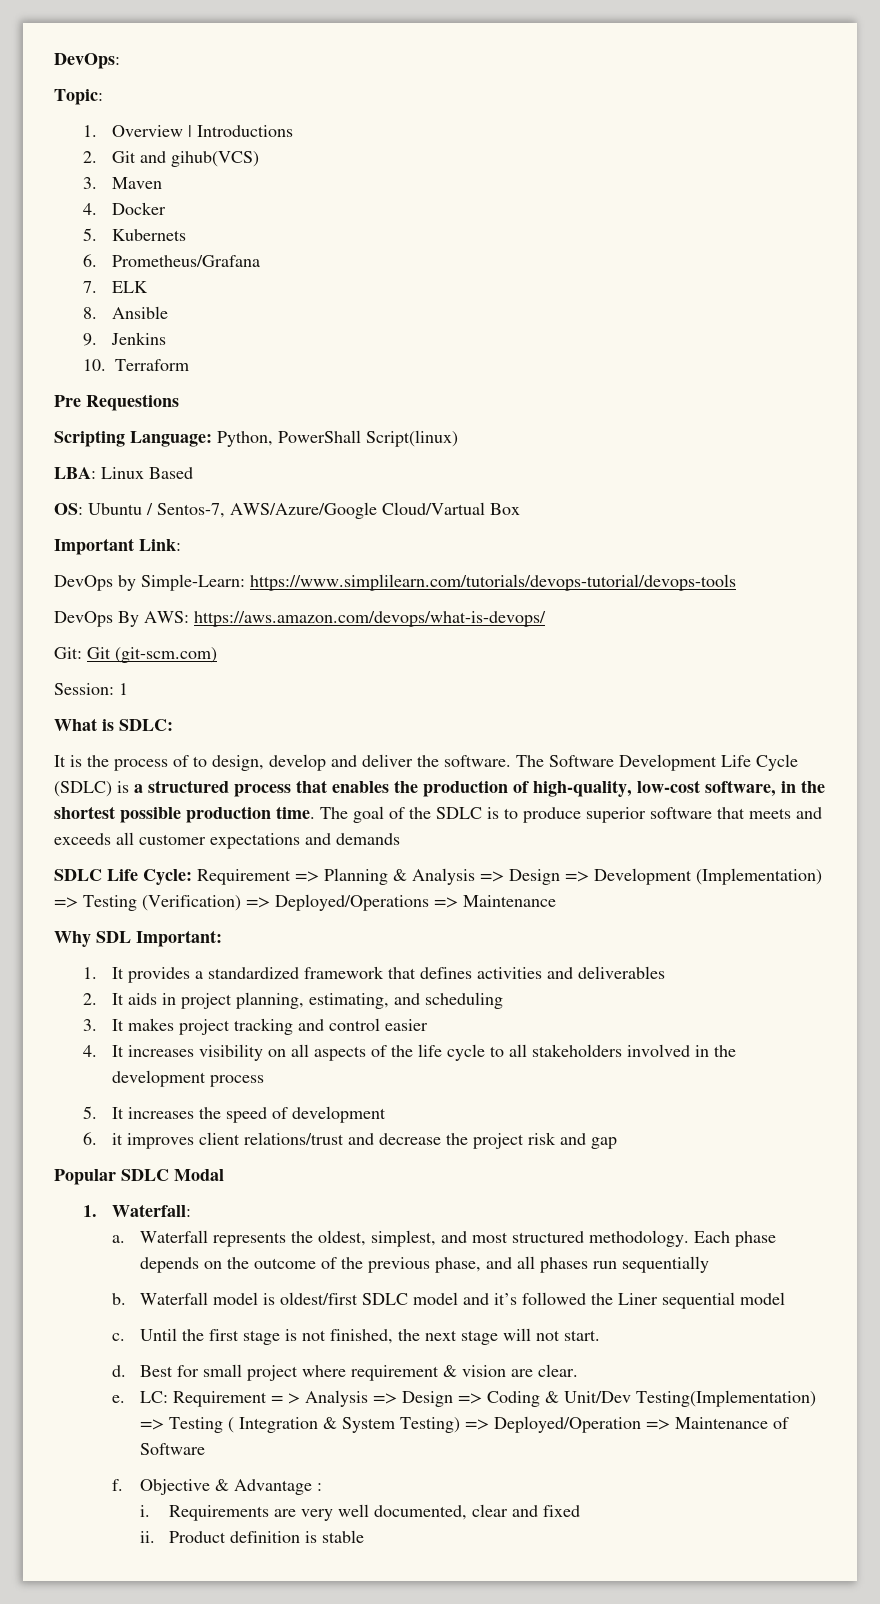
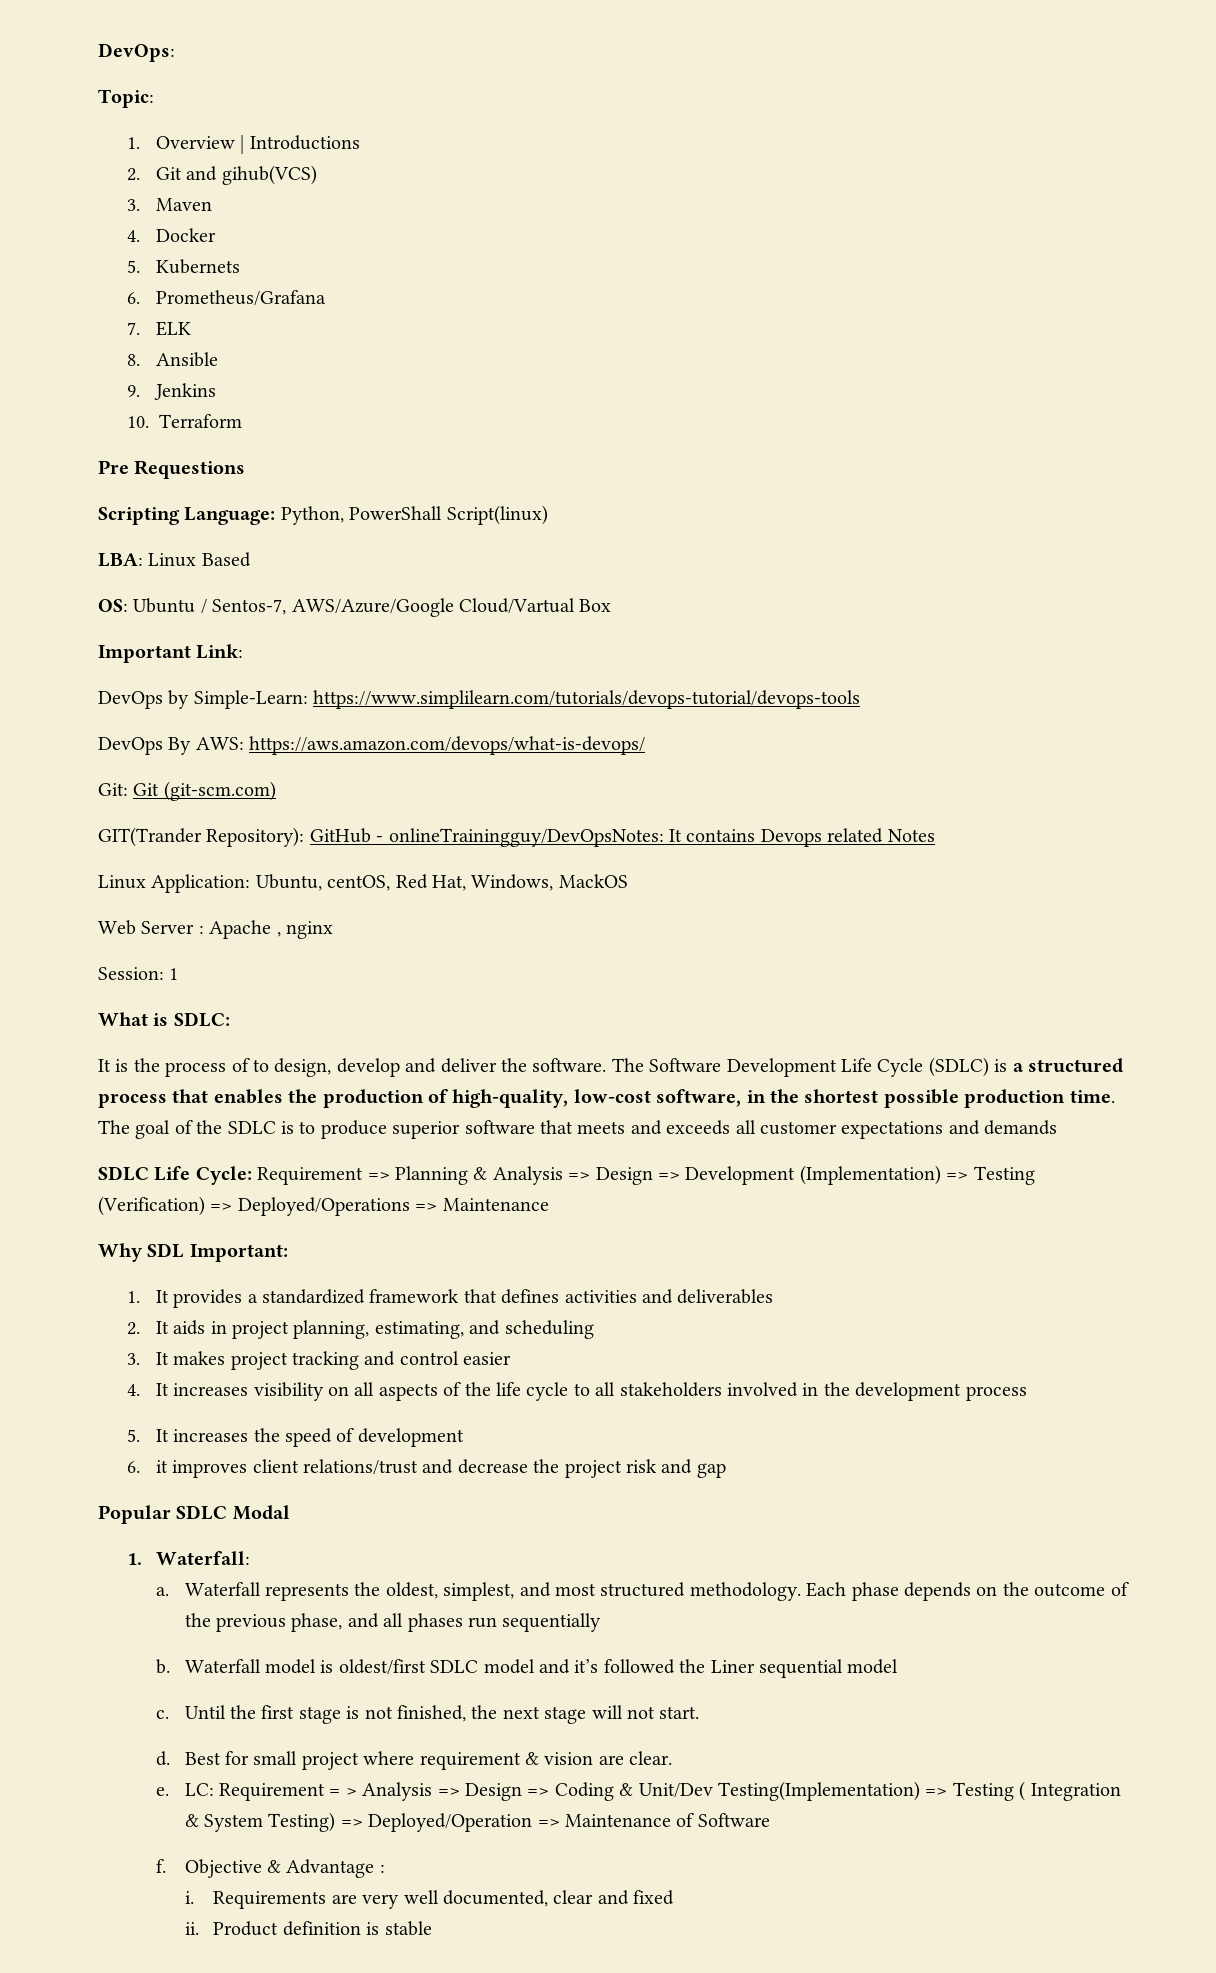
(217, 655) none -> [98,827,935,847] [98,874,628,893] [98,920,333,939] // GIT(Trander Repository): GitHub - onlineTrainingguy/DevOpsNotes: It contains Devops related Notes // Linux Application: Ubuntu, centOS, Red Hat, Windows, MackOS // Web Server : Apache , nginx

